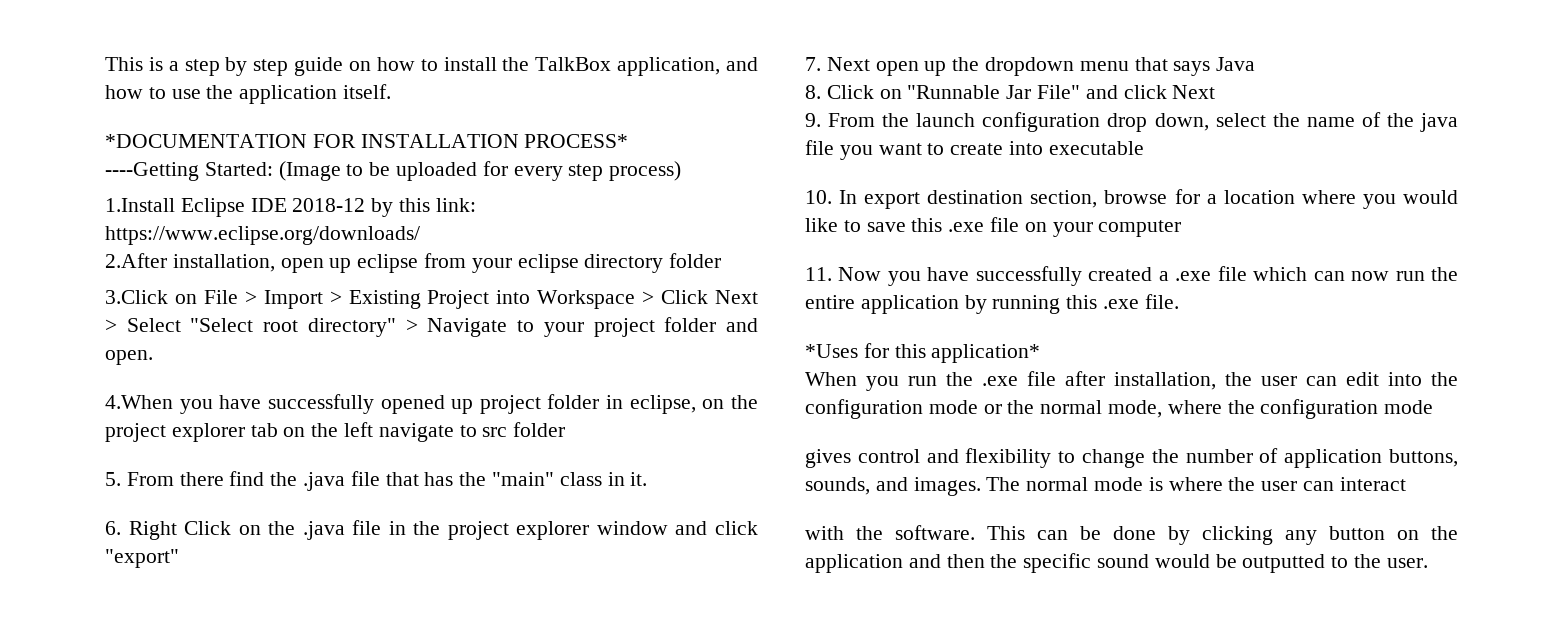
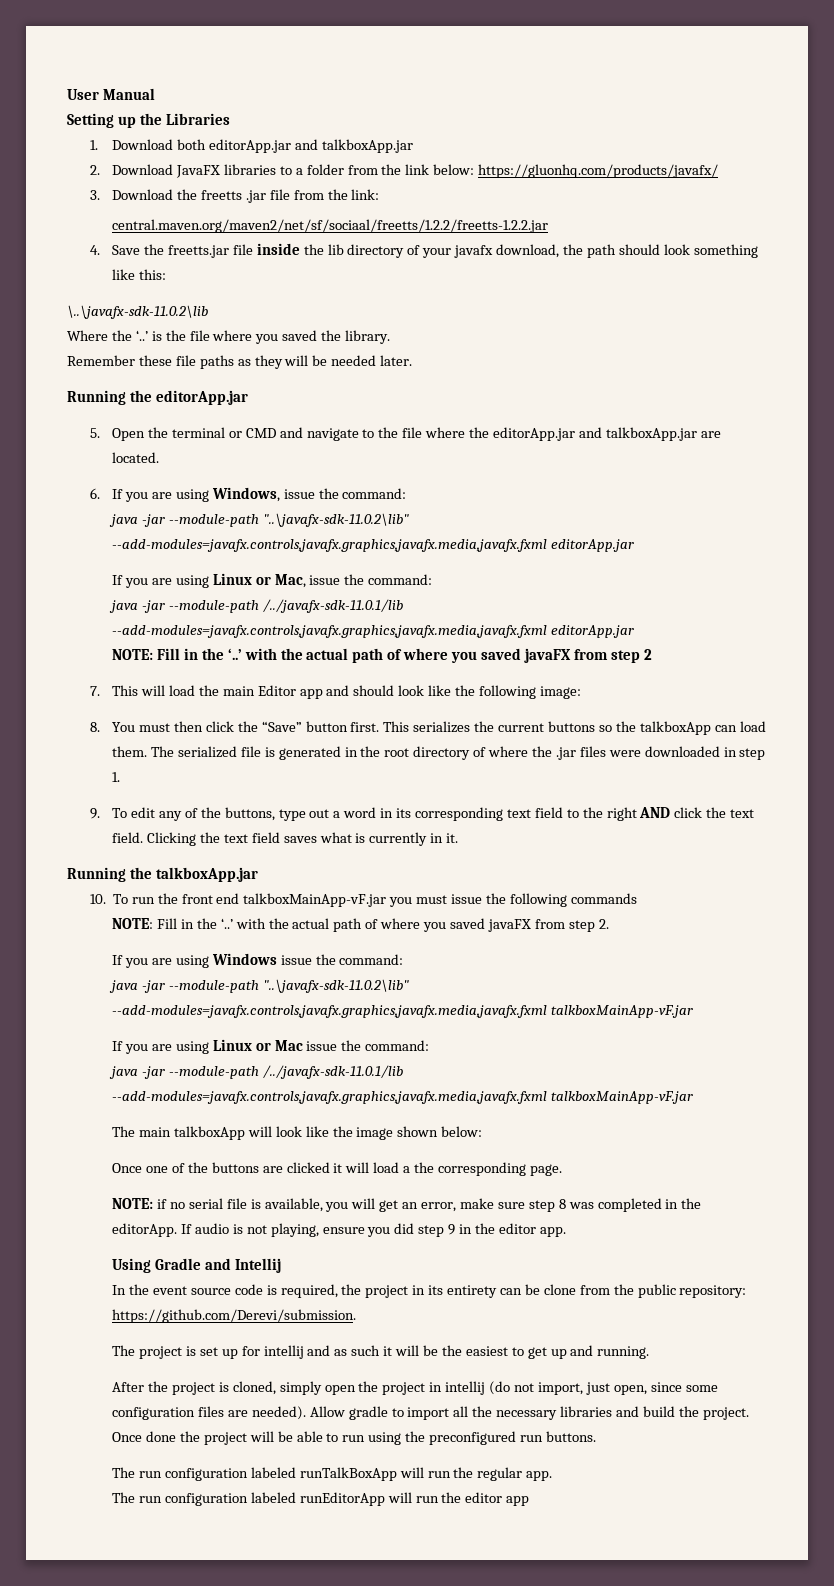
[105,57,758,76] [105,84,392,104] [105,134,629,148] [105,161,682,181] [105,198,476,217] [105,226,420,245] [105,253,722,273] [105,290,758,309] [105,317,759,337] [105,350,153,365] [105,394,758,414] [105,422,566,442] [105,471,648,491] [105,520,759,540] [105,549,179,568] [805,57,1256,76] [805,85,1216,99] [805,112,1458,132] [805,140,1144,160] [805,189,1458,209] [805,217,1182,237] [805,266,1458,286] [805,294,1179,314] [805,343,1041,363] [805,371,1458,391] [805,399,1434,419] [805,448,1458,468] [805,477,1406,496] [805,525,1458,545] [805,553,1428,573] This is a step by step guide on how to install the TalkBox application, and how to use the application itself. // *DOCUMENTATION FOR INSTALLATION PROCESS* // ----Getting Started: (Image to be uploaded for every step process) // 1.Install Eclipse IDE 2018-12 by this link: https://www.eclipse.org/downloads/ // 2.After installation, open up eclipse from your eclipse directory folder // 3.Click on File > Import > Existing Project into Workspace > Click Next > Select "Select root directory" > Navigate to your project folder and open. // 4.When you have successfully opened up project folder in eclipse, on the project explorer tab on the left navigate to src folder // 5. From there find the .java file that has the "main" class in it. // 6. Right Click on the .java file in the project explorer window and click "export" // 7. Next open up the dropdown menu that says Java // 8. Click on "Runnable Jar File" and click Next // 9. From the launch configuration drop down, select the name of the java file you want to create into executable // 10. In export destination section, browse for a location where you would like to save this .exe file on your computer // 11. Now you have successfully created a .exe file which can now run the entire application by running this .exe file. // *Uses for this application* // When you run the .exe file after installation, the user can edit into the configuration mode or the normal mode, where the configuration mode // gives control and flexibility to change the number of application buttons, sounds, and images. The normal mode is where the user can interact // with the software. This can be done by clicking any button on the application and then the specific sound would be outputted to the user. -> [67,88,155,100] [67,113,230,128] [89,139,413,153] [89,164,719,178] [89,189,380,203] [112,219,549,233] [89,243,758,258] [112,269,166,280] [67,305,208,319] [67,330,391,344] [67,355,413,369] [67,390,248,405] [89,427,721,441] [112,452,160,463] [89,487,407,502] [109,513,409,527] [112,539,634,552] [112,573,433,588] [109,599,403,613] [112,625,634,638] [112,648,652,663] [89,685,581,699] [89,721,766,735] [112,746,766,760] [112,772,121,782] [89,807,755,821] [112,832,459,846] [67,867,258,882] [89,893,637,907] [112,918,609,932] [112,953,404,968] [109,979,409,993] [112,1005,693,1018] [112,1039,430,1054] [109,1065,403,1079] [112,1091,693,1104] [112,1126,483,1140] [112,1162,562,1176] [112,1198,702,1212] [112,1223,566,1237] [112,1258,281,1273] [112,1284,747,1298] [112,1309,357,1323] [112,1345,650,1359] [112,1381,718,1395] [112,1406,749,1420] [112,1431,596,1445] [112,1467,553,1481] [112,1492,530,1506] User Manual // Setting up the Libraries // 1. Download both editorApp.jar and talkboxApp.jar // 2. Download JavaFX libraries to a folder from the link below: https://gluonhq.com/products/javafx/ // 3. Download the freetts .jar file from the link: // central.maven.org/maven2/net/sf/sociaal/freetts/1.2.2/freetts-1.2.2.jar // 4. Save the freetts.jar file inside the lib directory of your javafx download, the path should look something like this: // \..\javafx-sdk-11.0.2\lib // Where the ‘..’ is the file where you saved the library. // Remember these file paths as they will be needed later. // Running the editorApp.jar // 5. Open the terminal or CMD and navigate to the file where the editorApp.jar and talkboxApp.jar are located. // 6. If you are using Windows, issue the command: // java -jar --module-path "..\javafx-sdk-11.0.2\lib" --add-modules=javafx.controls,javafx.graphics,javafx.media,javafx.fxml editorApp.jar // If you are using Linux or Mac, issue the command: // java -jar --module-path /../javafx-sdk-11.0.1/lib --add-modules=javafx.controls,javafx.graphics,javafx.media,javafx.fxml editorApp.jar // NOTE: Fill in the ‘..’ with the actual path of where you saved javaFX from step 2 // 7. This will load the main Editor app and should look like the following image: // 8. You must then click the “Save” button first. This serializes the current buttons so the talkboxApp can load them. The serialized file is generated in the root directory of where the .jar files were downloaded in step 1. // 9. To edit any of the buttons, type out a word in its corresponding text field to the right AND click the text field. Clicking the text field saves what is currently in it. // Running the talkboxApp.jar // 10. To run the front end talkboxMainApp-vF.jar you must issue the following commands // NOTE: Fill in the ‘..’ with the actual path of where you saved javaFX from step 2. // If you are using Windows issue the command: // java -jar --module-path "..\javafx-sdk-11.0.2\lib" --add-modules=javafx.controls,javafx.graphics,javafx.media,javafx.fxml talkboxMainApp-vF.jar // If you are using Linux or Mac issue the command: // java -jar --module-path /../javafx-sdk-11.0.1/lib --add-modules=javafx.controls,javafx.graphics,javafx.media,javafx.fxml talkboxMainApp-vF.jar // The main talkboxApp will look like the image shown below: // Once one of the buttons are clicked it will load a the corresponding page. // NOTE: if no serial file is available, you will get an error, make sure step 8 was completed in the editorApp. If audio is not playing, ensure you did step 9 in the editor app. // Using Gradle and Intellij // In the event source code is required, the project in its entirety can be clone from the public repository: https://github.com/Derevi/submission. // The project is set up for intellij and as such it will be the easiest to get up and running. // After the project is cloned, simply open the project in intellij (do not import, just open, since some configuration files are needed). Allow gradle to import all the necessary libraries and build the project. Once done the project will be able to run using the preconfigured run buttons. // The run configuration labeled runTalkBoxApp will run the regular app. // The run configuration labeled runEditorApp will run the editor app

